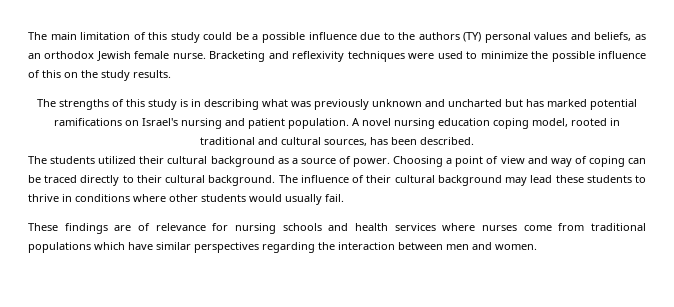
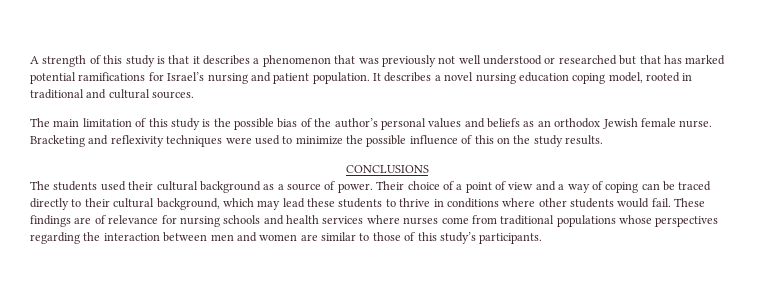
(28, 36) none -> [30,55,726,67] [30,72,693,84] [30,89,195,99] A strength of this study is that it describes a phenomenon that was previously not well understood or researched but that has marked potential ramifications for Israel’s nursing and patient population. It describes a novel nursing education coping model, rooted in traditional and cultural sources. //
[203,32,482,43] could be a possible influence due to the authors (TY) -> [202,118,378,130] is the possible bias of the author’s
[594,32,632,41] beliefs, -> [487,118,520,128] beliefs
[37,99,637,110] [54,118,620,129] [200,137,474,146] The strengths of this study is in describing what was previously unknown and uncharted but has marked potential ramifications on Israel's nursing and patient population. A novel nursing education coping model, rooted in traditional and cultural sources, has been described. -> [345,165,429,173] CONCLUSIONS
[98,156,137,164] utilized -> [100,181,126,191] used
[393,156,444,167] Choosing -> [376,181,454,190] Their choice of
(548, 160) none -> [558,184,565,190] a
[208,175,502,186] background. The influence of their cultural background -> [156,198,254,210] background, which
[285,194,322,205] usually -> (650, 203) none
(344, 198) // -> (671, 202) none
[94,242,191,250] which have similar -> [619,215,652,224] whose
[495,244,537,250] women. -> [259,232,543,244] women are similar to those of this study’s participants.

